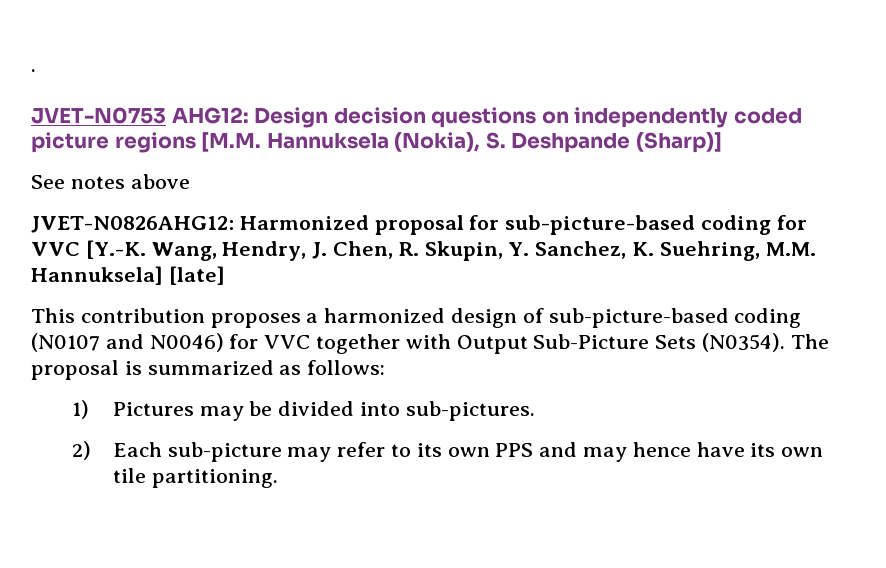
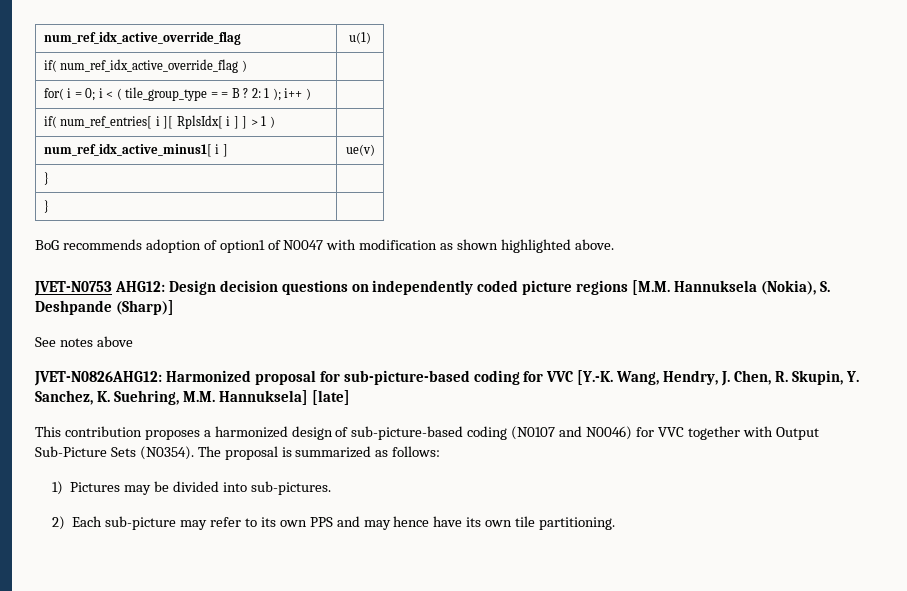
[31,69,36,72] . -> [43,31,241,45] [349,32,371,44] [43,59,247,73] [43,87,311,101] [43,115,275,129] [43,143,228,157] [345,144,375,156] [43,172,49,185] [43,200,49,213] [35,239,614,253] num_ref_idx_active_override_flag | u(1) // if( num_ref_idx_active_override_flag ) | // for( i = 0; i < ( tile_group_type = = B ? 2: 1 ); i++ ) | // if( num_ref_entries[ i ][ RplsIdx[ i ] ] > 1 ) | // num_ref_idx_active_minus1[ i ] | ue(v) // } | // } | // BoG recommends adoption of option1 of N0047 with modification as shown highlighted above.

